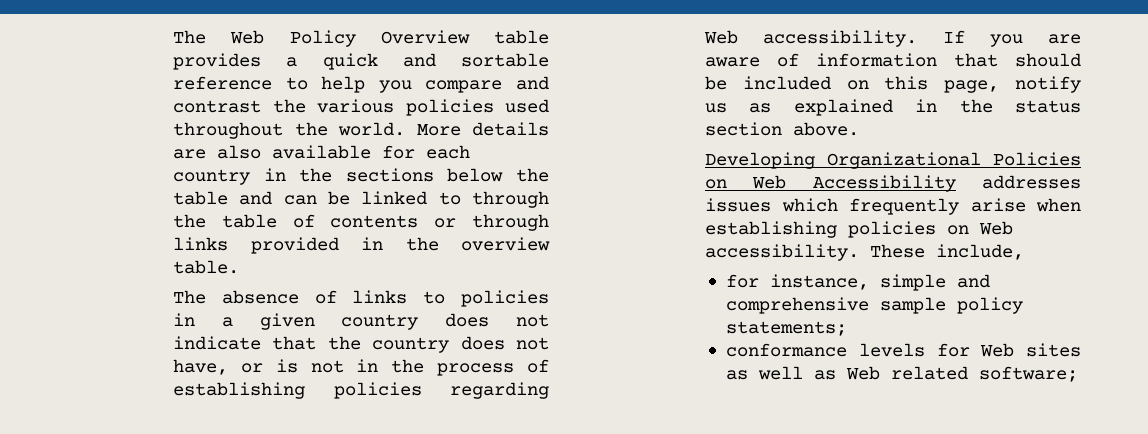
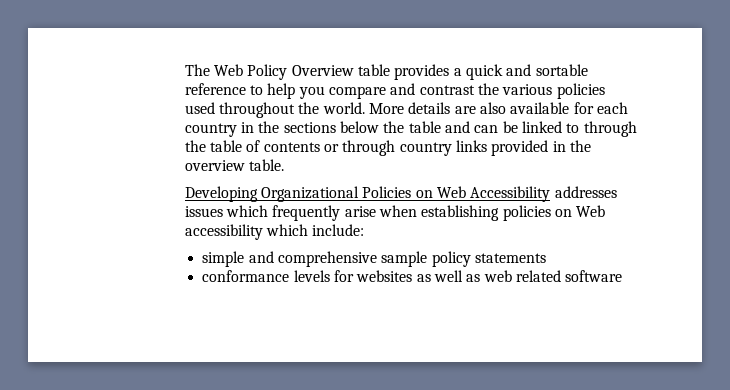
(549, 222) none -> [399,142,452,156] country
[173,290,549,307] [173,313,549,330] [173,336,549,353] [173,359,549,376] [173,382,549,399] [704,30,1081,47] [705,53,1081,67] [705,76,1081,93] [705,99,1081,116] [705,122,860,136] // The absence of links to policies in a given country does not indicate that the country does not have, or is not in the process of establishing policies regarding Web accessibility. If you are aware of information that should be included on this page, notify us as explained in the status section above. -> (285, 165) none
[705,244,1025,261] [725,274,869,290] accessibility. These include, // for instance, -> [184,224,365,240] accessibility which include: //
[725,321,847,336] statements; -> [474,253,546,263] statements
[980,343,1081,357] Web sites -> [356,270,413,282] websites
[845,366,1078,382] Web related software; -> [483,270,623,282] web related software

